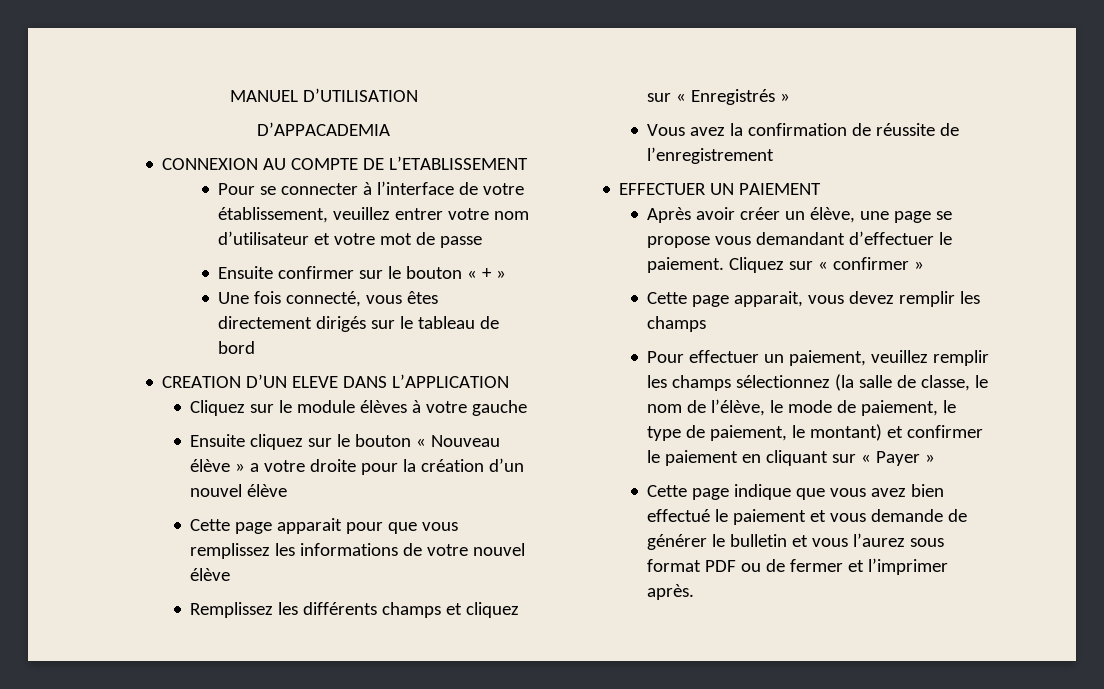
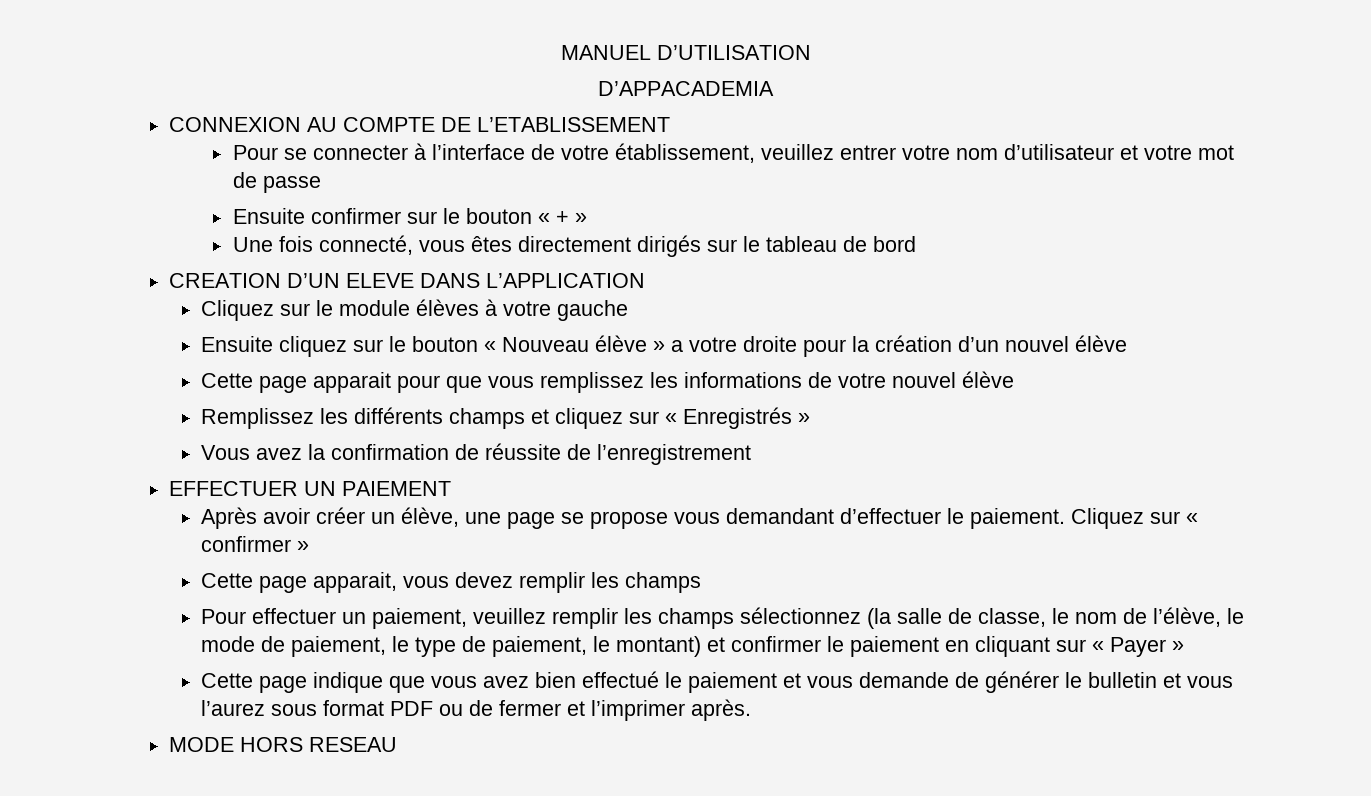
(695, 592) none -> [169,737,398,752] // MODE HORS RESEAU

